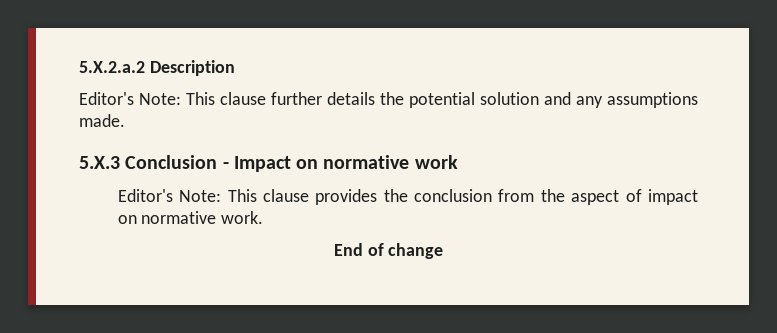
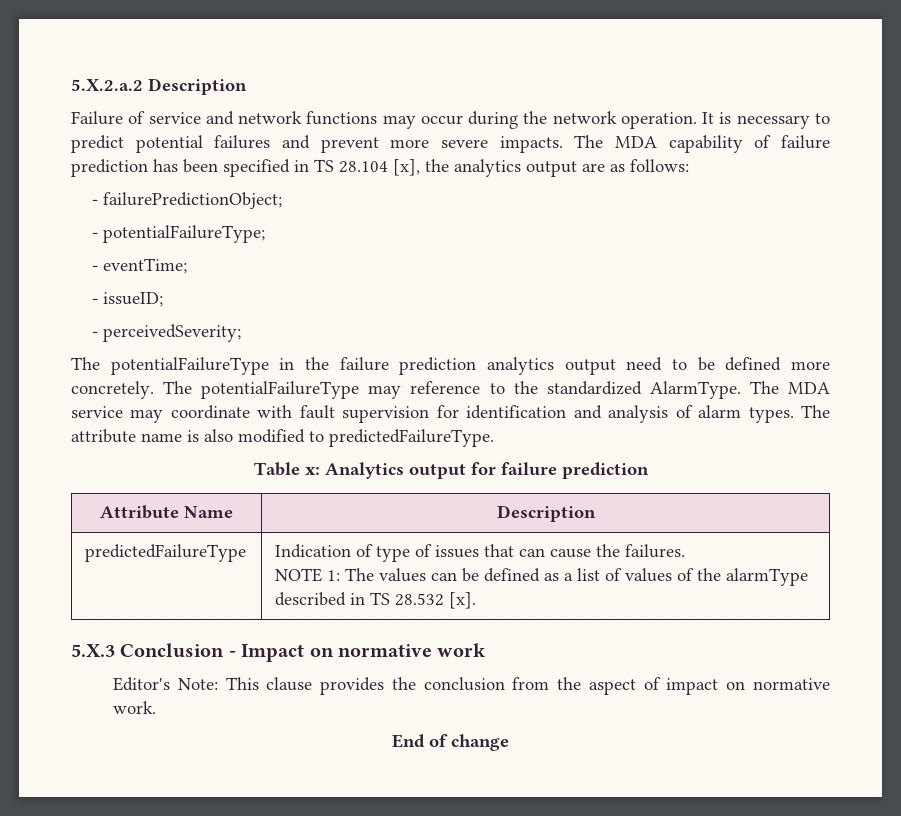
[79,92,698,108] [79,114,125,127] Editor's Note: This clause further details the potential solution and any assumptions made. -> [71,111,830,129] [71,135,830,153] [71,159,689,177] [91,192,282,209] [91,225,265,243] [91,258,187,274] [91,292,163,307] [91,324,241,342] [71,357,830,375] [71,381,831,399] [71,405,830,423] [71,429,494,447] [253,462,649,479] [100,505,233,519] [496,505,596,522] [85,544,247,562] [275,544,686,562] [275,568,809,586] [275,592,477,609] Failure of service and network functions may occur during the network operation. It is necessary to predict potential failures and prevent more severe impacts. The MDA capability of failure prediction has been specified in TS 28.104 [x], the analytics output are as follows: // - failurePredictionObject; // - potentialFailureType; // - eventTime; // - issueID; // - perceivedSeverity; // The potentialFailureType in the failure prediction analytics output need to be defined more concretely. The potentialFailureType may reference to the standardized AlarmType. The MDA service may coordinate with fault supervision for identification and analysis of alarm types. The attribute name is also modified to predictedFailureType. // Table x: Analytics output for failure prediction // Attribute Name | Description // predictedFailureType | Indication of type of issues that can cause the failures. // NOTE 1: The values can be defined as a list of values of the alarmType described in TS 28.532 [x].

